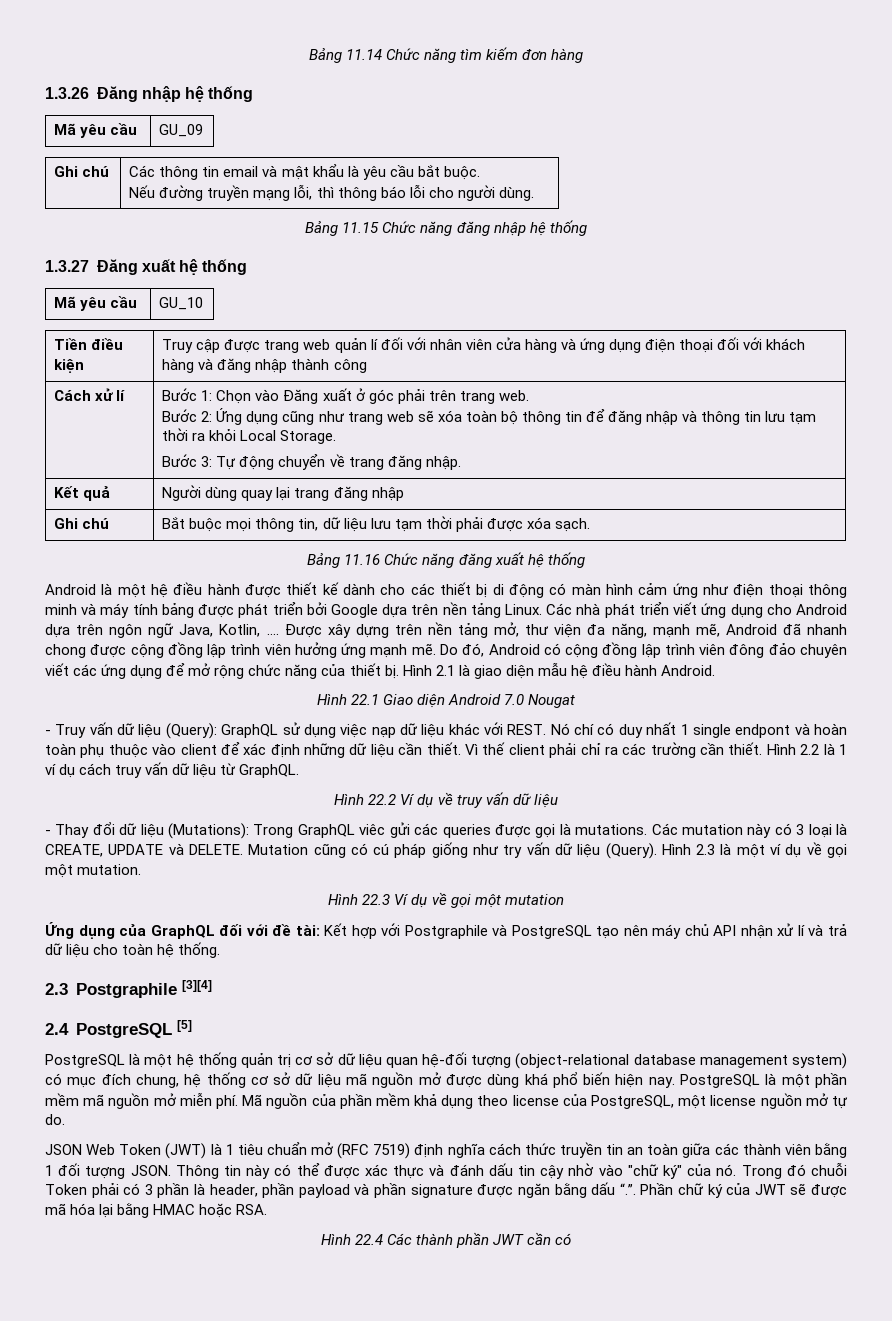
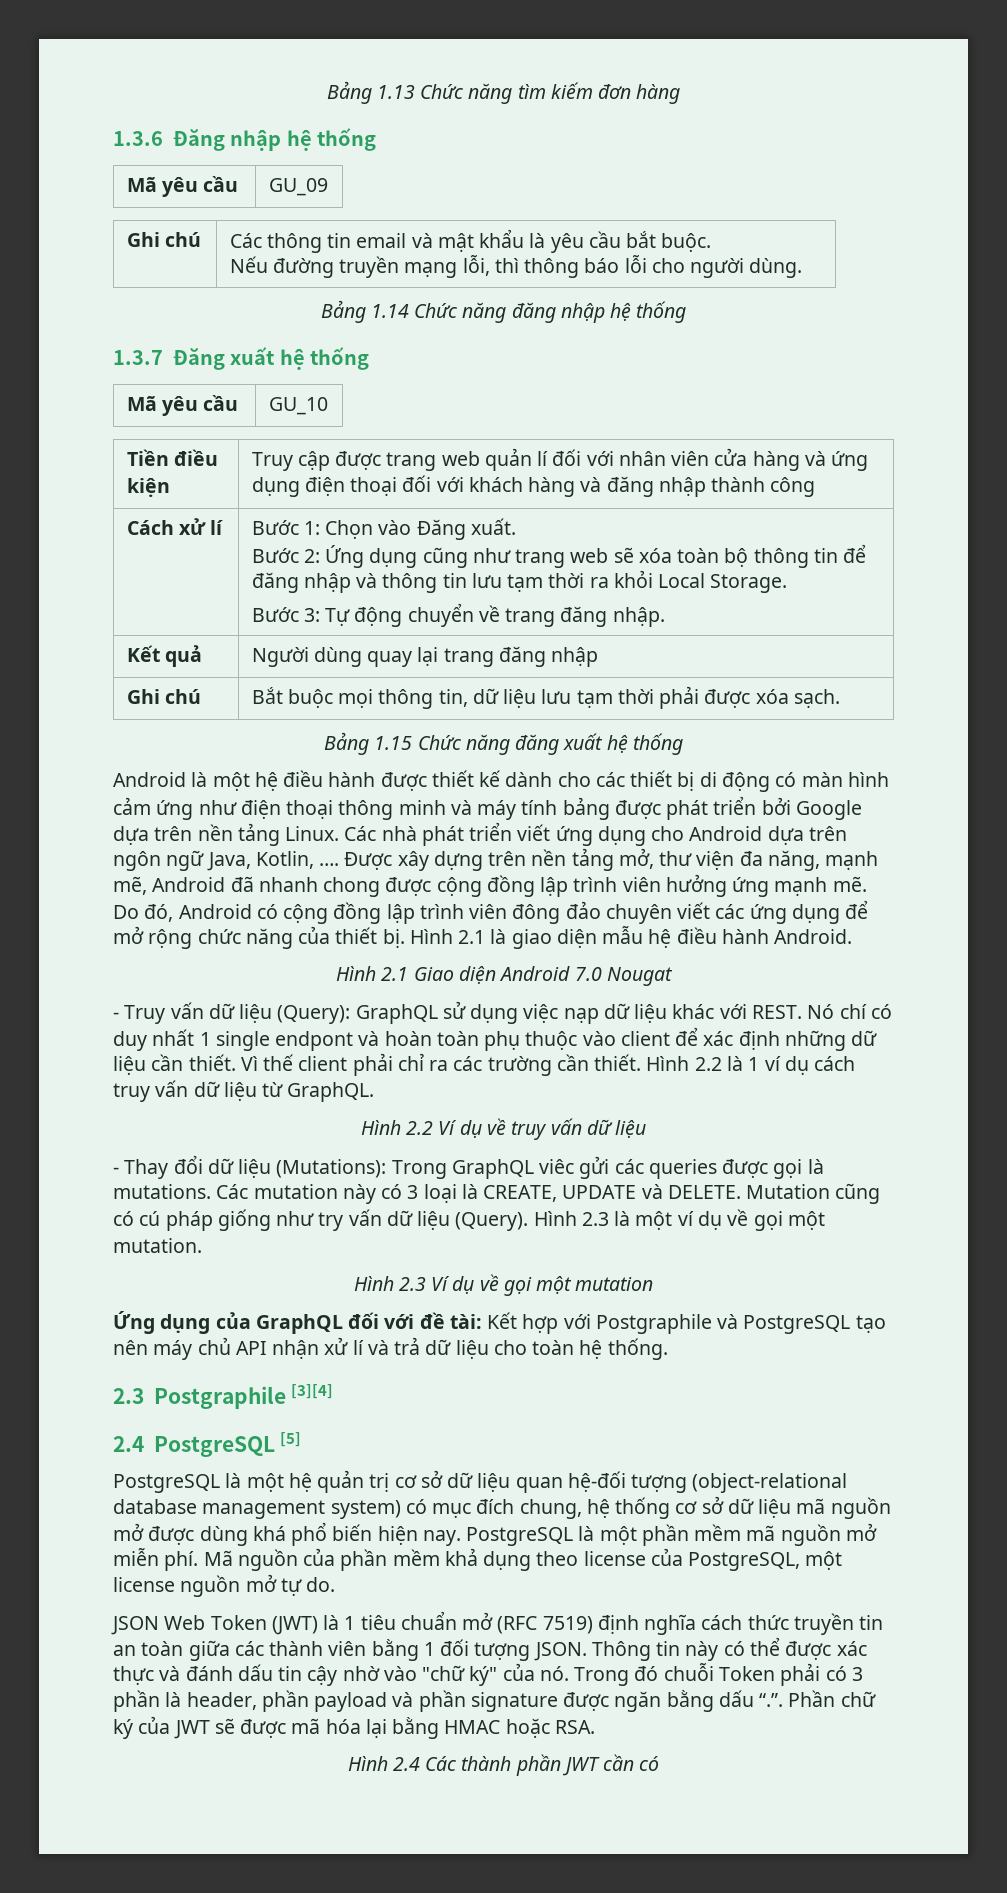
[308,48,382,63] Bảng 11.14 -> [326,81,415,104] Bảng 1.13
[45,87,89,99] 1.3.26 -> [113,131,163,146] 1.3.6
[342,222,380,233] 11.15 -> [370,304,409,318] 1.14
[45,260,89,272] 1.3.27 -> [113,350,163,365] 1.3.7
[322,388,529,404] xuất ở góc phải trên trang web. -> [470,518,516,535] xuất.
[344,554,381,565] 11.16 -> [374,736,413,750] 1.15
[350,694,379,705] 22.1 -> [381,967,409,981] 2.1
[368,794,397,805] 22.2 -> [406,1121,434,1135] 2.2
[362,894,391,905] 22.3 -> [398,1277,426,1291] 2.3
[197,1052,237,1068] thống -> (312, 1482) none
[354,1234,383,1245] 22.4 -> [392,1757,420,1771] 2.4

